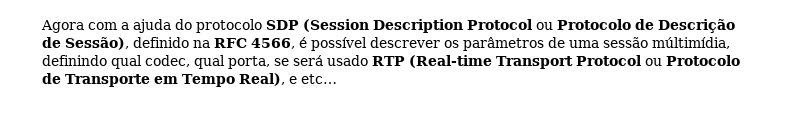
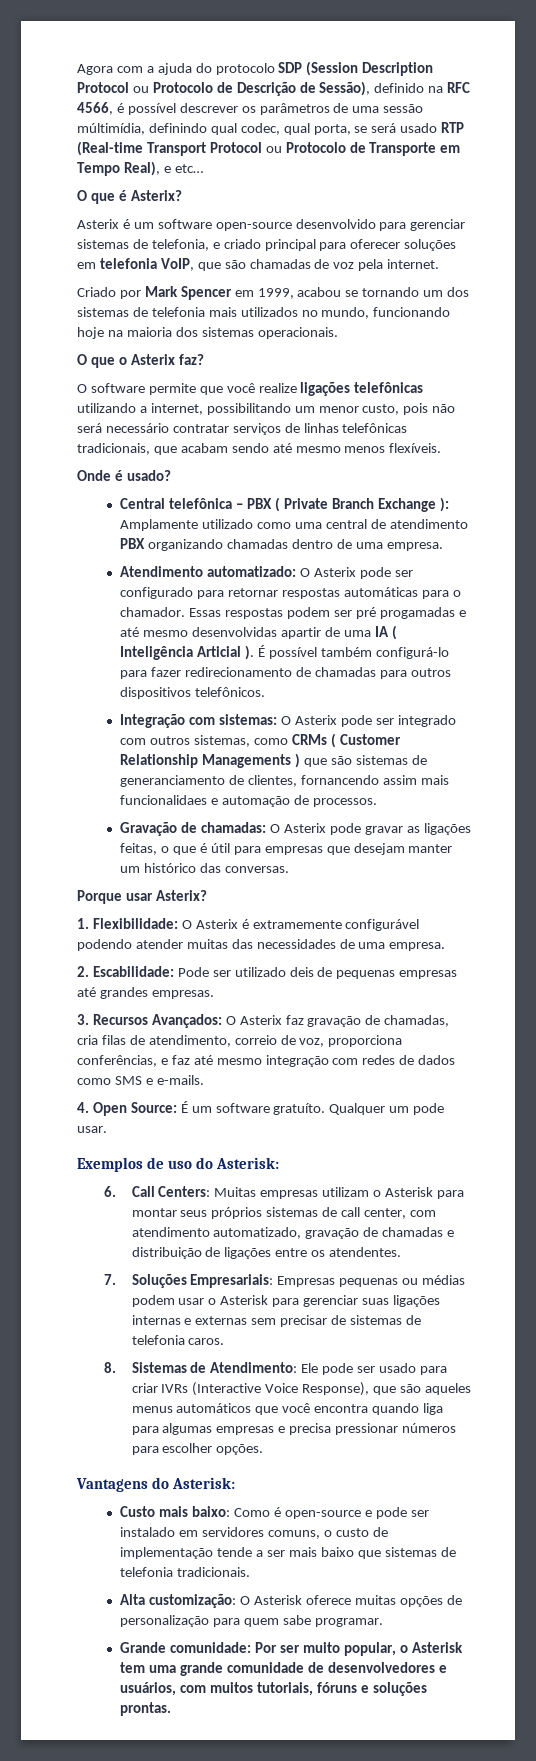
(337, 79) none -> [77,190,182,204] [77,219,466,231] [77,239,457,251] [77,258,440,271] [77,286,470,300] [77,307,451,319] [77,327,338,339] [77,354,204,368] [77,382,424,396] [77,403,456,415] [77,423,408,435] [77,443,442,455] [77,470,171,481] [120,497,449,512] [120,519,468,531] [120,538,443,551] [120,566,413,579] [120,587,461,599] [120,607,466,619] [120,625,397,640] [120,645,449,660] [120,667,451,679] [120,687,266,699] [120,714,456,728] [120,733,401,748] [120,753,427,768] [120,775,449,787] [120,795,377,807] [120,822,471,836] [120,843,453,855] [120,863,289,873] [77,890,207,904] [77,918,420,931] [77,939,446,951] [77,966,458,979] [77,987,214,999] [77,1014,450,1028] [77,1035,403,1047] [77,1055,456,1067] [77,1075,204,1085] [77,1101,445,1116] [77,1126,107,1133] [77,1157,279,1172] [104,1186,464,1199] [131,1207,436,1219] [131,1227,455,1239] [131,1247,402,1259] [104,1274,466,1288] [131,1295,440,1307] [131,1315,421,1327] [131,1335,225,1345] [104,1362,447,1375] [131,1382,471,1396] [131,1403,444,1415] [131,1423,457,1435] [131,1443,264,1455] [76,1477,235,1492] [120,1506,429,1519] [120,1527,388,1539] [120,1547,456,1559] [120,1567,251,1577] [120,1594,462,1608] [120,1615,383,1627] [120,1642,463,1656] [120,1662,447,1676] [120,1682,427,1696] [120,1702,172,1716] // O que é Asterix? // Asterix é um software open-source desenvolvido para gerenciar sistemas de telefonia, e criado principal para oferecer soluções em telefonia VoIP, que são chamadas de voz pela internet. // Criado por Mark Spencer em 1999, acabou se tornando um dos sistemas de telefonia mais utilizados no mundo, funcionando hoje na maioria dos sistemas operacionais. // O que o Asterix faz? // O software permite que você realize ligações telefônicas utilizando a internet, possibilitando um menor custo, pois não será necessário contratar serviços de linhas telefônicas tradicionais, que acabam sendo até mesmo menos flexíveis. // Onde é usado? // Central telefônica – PBX ( Private Branch Exchange ): Amplamente utilizado como uma central de atendimento PBX organizando chamadas dentro de uma empresa. // Atendimento automatizado: O Asterix pode ser configurado para retornar respostas automáticas para o chamador. Essas respostas podem ser pré progamadas e até mesmo desenvolvidas apartir de uma IA ( Inteligência Articial ). É possível também configurá-lo para fazer redirecionamento de chamadas para outros dispositivos telefônicos. // Integração com sistemas: O Asterix pode ser integrado com outros sistemas, como CRMs ( Customer Relationship Managements ) que são sistemas de generanciamento de clientes, fornancendo assim mais funcionalidaes e automação de processos. // Gravação de chamadas: O Asterix pode gravar as ligações feitas, o que é útil para empresas que desejam manter um histórico das conversas. // Porque usar Asterix? // 1. Flexibilidade: O Asterix é extramemente configurável podendo atender muitas das necessidades de uma empresa. // 2. Escabilidade: Pode ser utilizado deis de pequenas empresas até grandes empresas. // 3. Recursos Avançados: O Asterix faz gravação de chamadas, cria filas de atendimento, correio de voz, proporciona conferências, e faz até mesmo integração com redes de dados como SMS e e-mails. // 4. Open Source: É um software gratuíto. Qualquer um pode usar. // Exemplos de uso do Asterisk: // 6. Call Centers: Muitas empresas utilizam o Asterisk para montar seus próprios sistemas de call center, com atendimento automatizado, gravação de chamadas e distribuição de ligações entre os atendentes. // 7. Soluções Empresariais: Empresas pequenas ou médias podem usar o Asterisk para gerenciar suas ligações internas e externas sem precisar de sistemas de telefonia caros. // 8. Sistemas de Atendimento: Ele pode ser usado para criar IVRs (Interactive Voice Response), que são aqueles menus automáticos que você encontra quando liga para algumas empresas e precisa pressionar números para escolher opções. // Vantagens do Asterisk: // Custo mais baixo: Como é open-source e pode ser instalado em servidores comuns, o custo de implementação tende a ser mais baixo que sistemas de telefonia tradicionais. // Alta customização: O Asterisk oferece muitas opções de personalização para quem sabe programar. // Grande comunidade: Por ser muito popular, o Asterisk tem uma grande comunidade de desenvolvedores e usuários, com muitos tutoriais, fóruns e soluções prontas.

